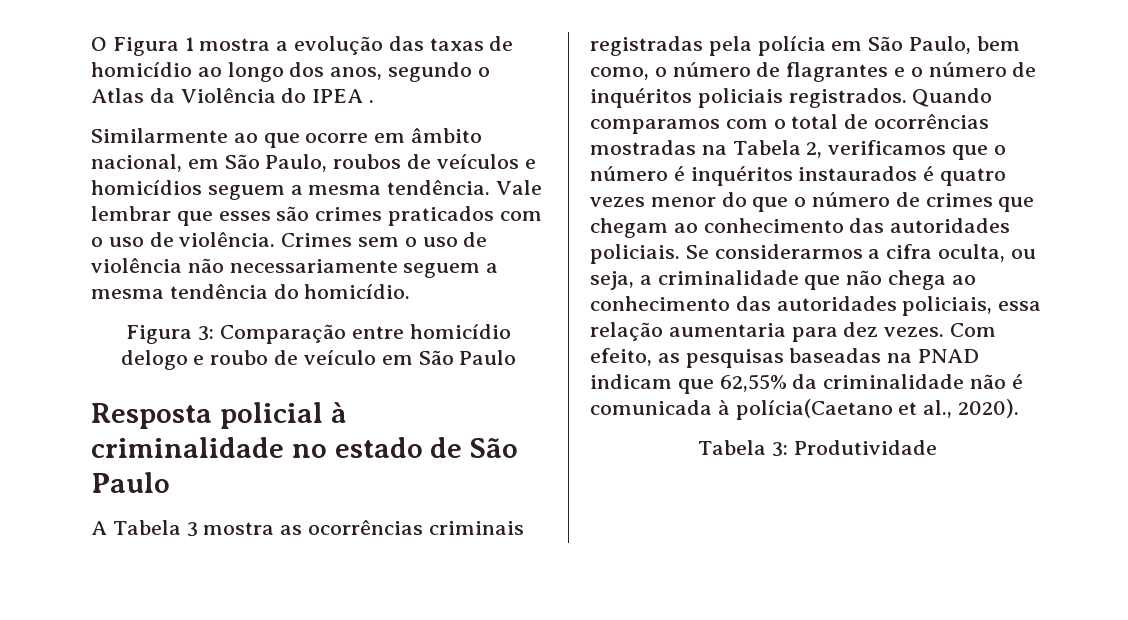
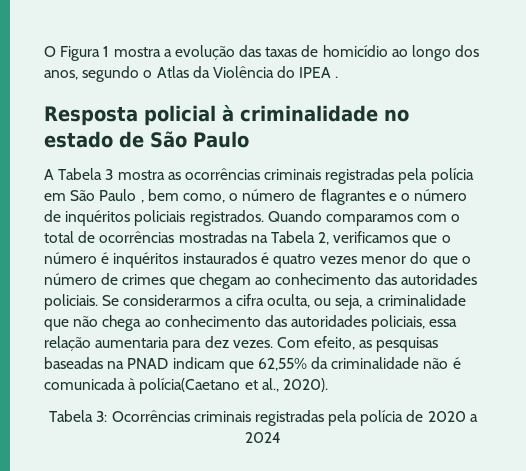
[91,128,483,148] [91,154,536,172] [91,180,543,200] [91,206,542,226] [91,232,488,247] [91,258,499,278] [91,284,411,299] [126,324,511,344] [120,350,517,370] // Similarmente ao que ocorre em âmbito nacional, em São Paulo, roubos de veículos e homicídios seguem a mesma tendência. Vale lembrar que esses são crimes praticados com o uso de violência. Crimes sem o uso de violência não necessariamente seguem a mesma tendência do homicídio. // Figura 3: Comparação entre homicídio delogo e roubo de veículo em São Paulo -> (339, 77) none
[909,36,972,54] Paulo, -> [99,189,144,203] Paulo ,
[793,440,937,455] Produtividade -> [111,410,478,426] [245,432,281,443] Ocorrências criminais registradas pela polícia de 2020 a 2024

